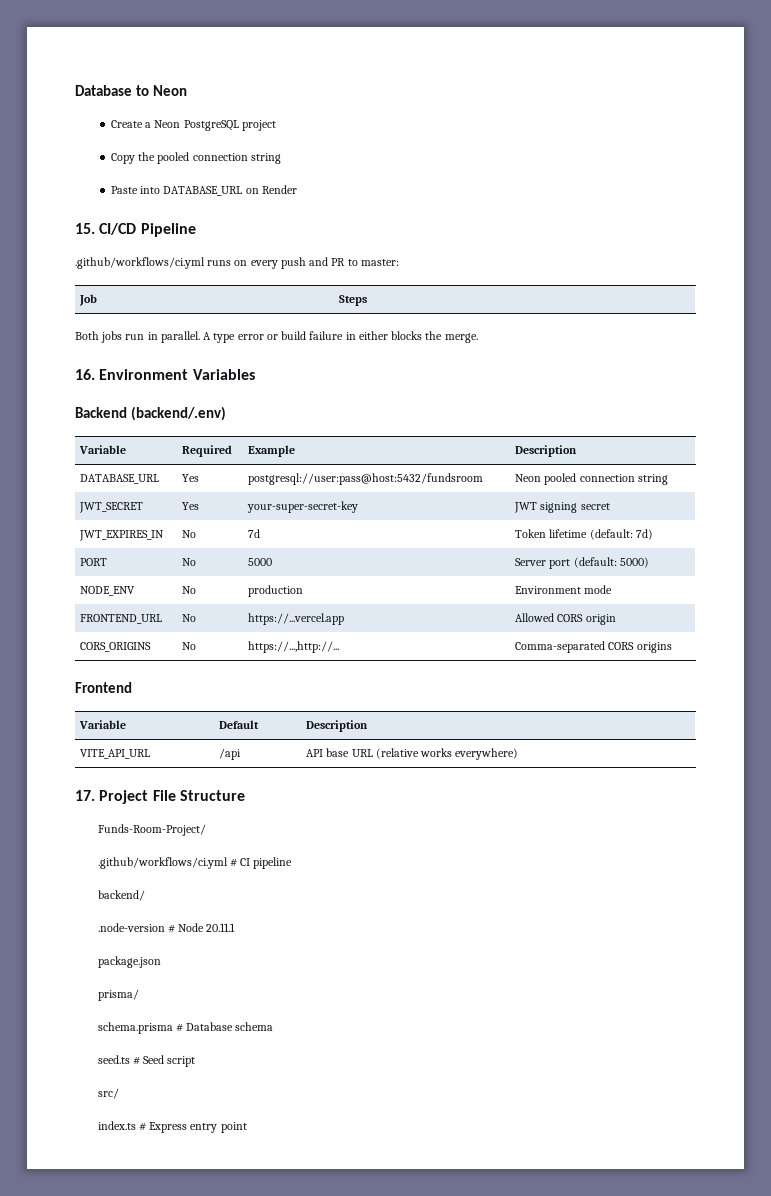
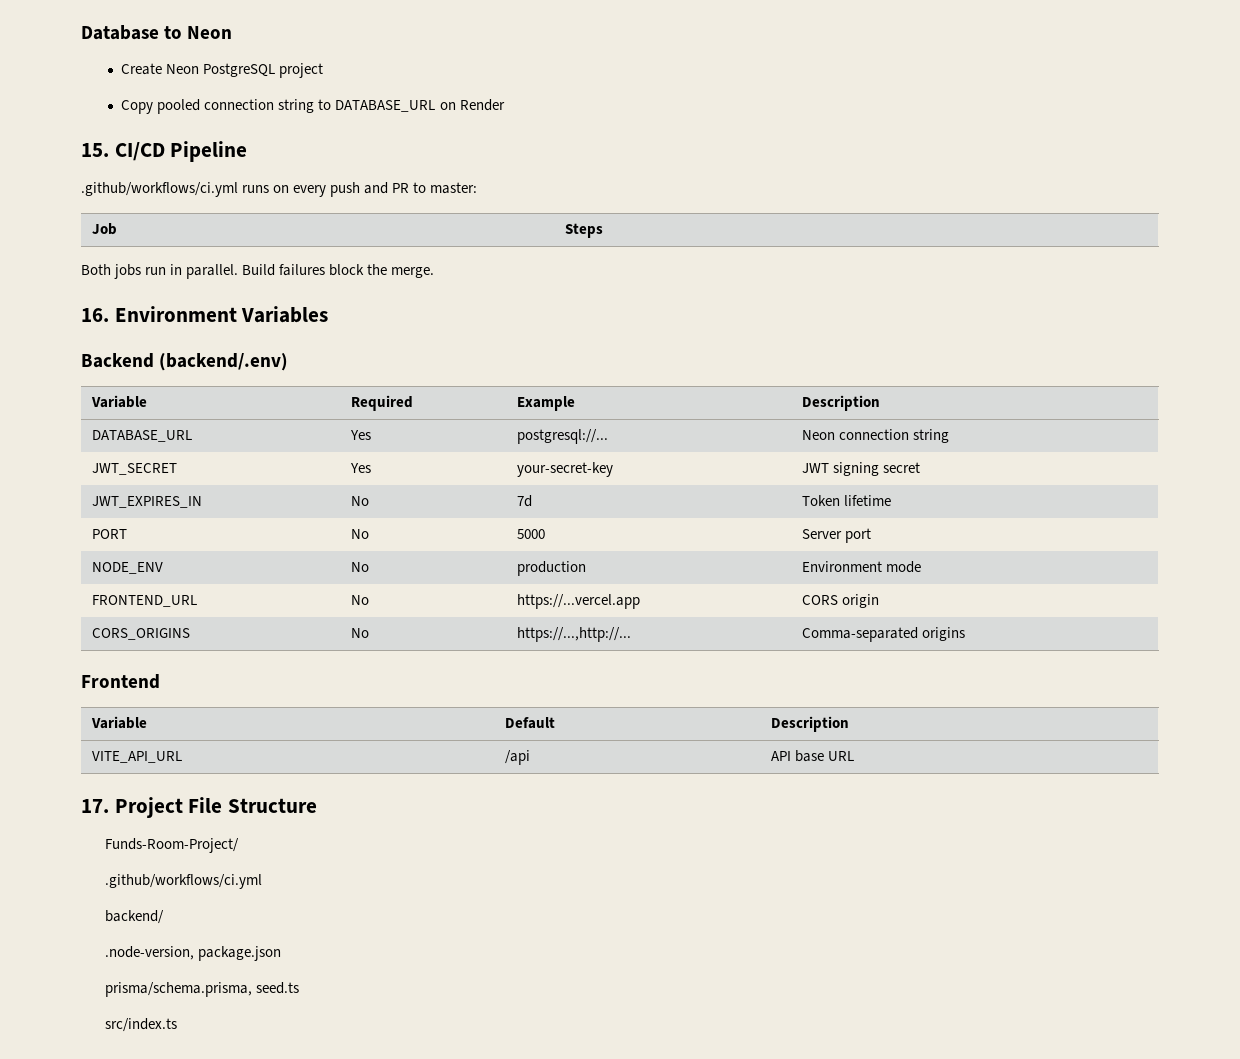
[145,122,152,128] a -> (163, 69) none
[138,152,281,164] [110,186,161,194] the pooled connection string // Paste into -> [157,99,332,114] pooled connection string to
[203,331,423,343] A type error or build failure in either blocks -> [242,264,365,276] Build failures block
[248,473,484,485] [515,473,577,485] postgresql://user:pass@host:5432/fundsroom | Neon pooled -> [516,429,608,444] [801,430,835,440] postgresql://... | Neon
[247,501,359,513] your-super-secret-key -> [516,462,613,477] your-secret-key
[589,529,653,540] (default: 7d) -> (891, 500) none
[573,557,649,568] (default: 5000) -> (871, 535) none
[515,613,555,622] Allowed -> (640, 601) none
[608,642,635,650] CORS -> (918, 634) none
[375,748,519,760] (relative works everywhere) -> (854, 756) none
[229,857,293,869] [97,890,145,901] [97,923,236,933] [97,956,161,968] [97,989,139,1001] [97,1022,274,1034] [97,1055,196,1067] [97,1088,119,1099] [97,1121,247,1133] # CI pipeline // backend/ // .node-version # Node 20.11.1 // package.json // prisma/ // schema.prisma # Database schema // seed.ts # Seed script // src/ // index.ts # Express entry point -> [104,910,164,924] [104,946,281,961] [104,982,299,997] [104,1018,177,1032] // backend/ // .node-version, package.json // prisma/schema.prisma, seed.ts // src/index.ts

